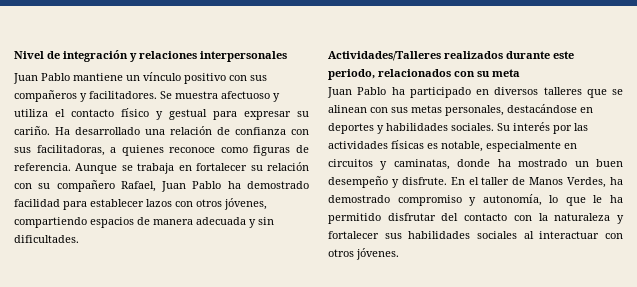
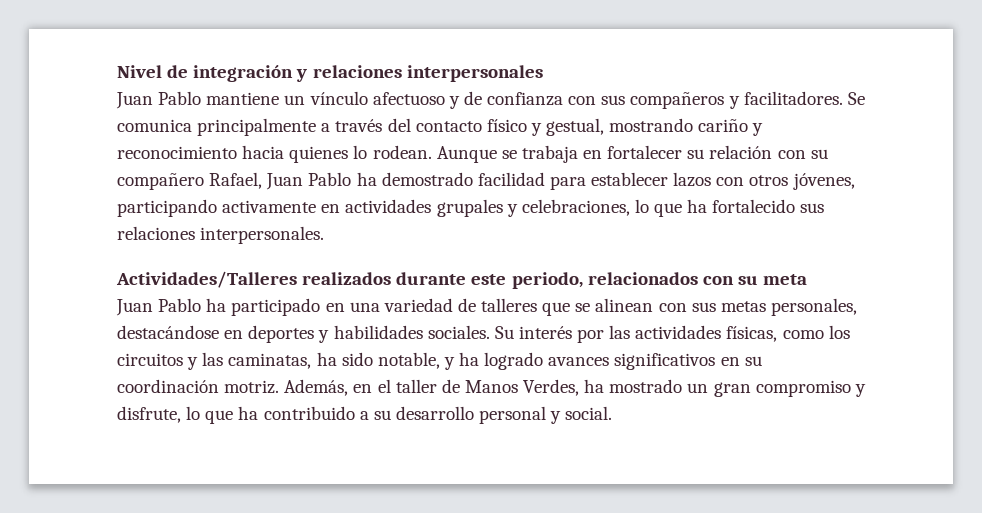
[184,73,226,84] positivo -> [372,91,564,109] afectuoso y de confianza
[175,91,280,102] [14,108,309,120] [14,126,309,135] [14,145,309,156] [14,163,71,171] muestra afectuoso y utiliza el contacto físico y gestual para expresar su cariño. Ha desarrollado una relación de confianza con sus facilitadoras, a quienes reconoce como figuras de referencia. -> [117,118,764,136] [117,145,432,163] comunica principalmente a través del contacto físico y gestual, mostrando cariño y reconocimiento hacia quienes lo rodean.
[14,217,274,228] [14,235,79,243] compartiendo espacios de manera adecuada y sin dificultades. -> [117,199,825,217] [117,226,325,244] participando activamente en actividades grupales y celebraciones, lo que ha fortalecido sus relaciones interpersonales.
[494,87,539,95] diversos -> [349,298,476,312] una variedad de
[391,140,577,152] [328,159,623,170] [328,176,465,188] físicas es notable, especialmente en circuitos y caminatas, donde ha mostrado un buen desempeño y disfrute. En -> [726,325,850,342] [117,352,762,370] [117,379,373,396] físicas, como los circuitos y las caminatas, ha sido notable, y ha logrado avances significativos en su coordinación motriz. Además, en
[328,195,390,203] demostrado -> [609,379,751,397] mostrado un gran
[482,194,623,206] [328,213,624,224] [328,231,623,239] [328,248,399,260] autonomía, lo que le ha permitido disfrutar del contacto con la naturaleza y fortalecer sus habilidades sociales al interactuar con otros jóvenes. -> [117,406,613,424] disfrute, lo que ha contribuido a su desarrollo personal y social.

